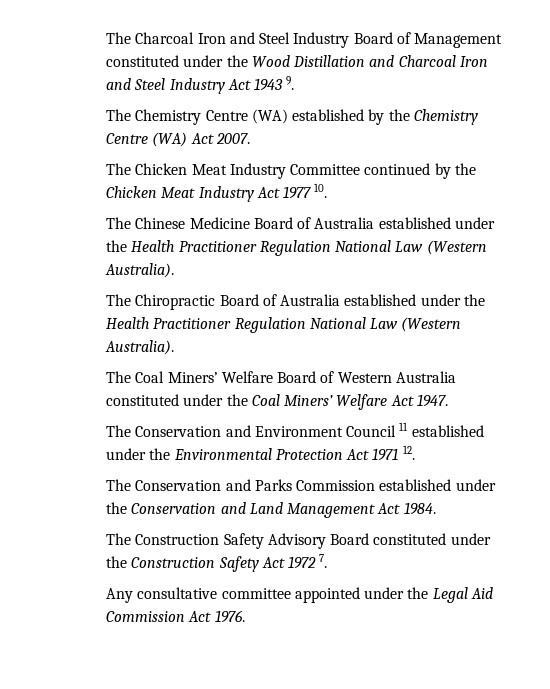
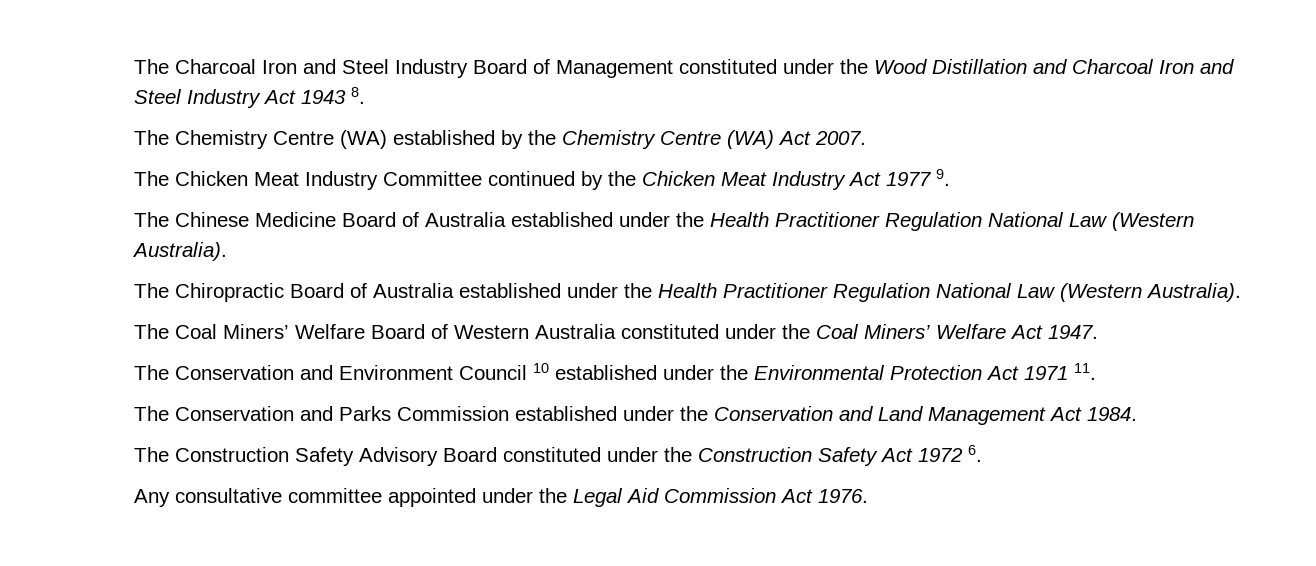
[286,76,295,90] 9. -> [351,87,366,104] 8.
[314,183,328,198] 10. -> [936,169,951,186] 9.
[399,422,409,431] 11 -> [533,363,550,373] 10
[402,445,415,460] 12. -> [1074,363,1097,380] 11.
[319,554,328,568] 7. -> [968,445,983,462] 6.

